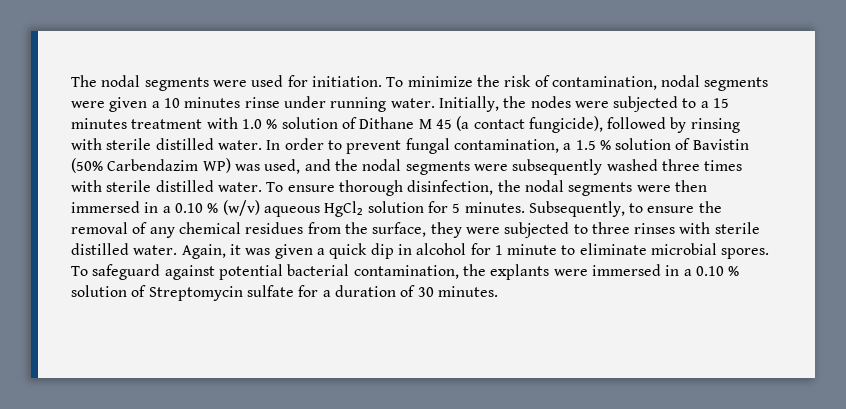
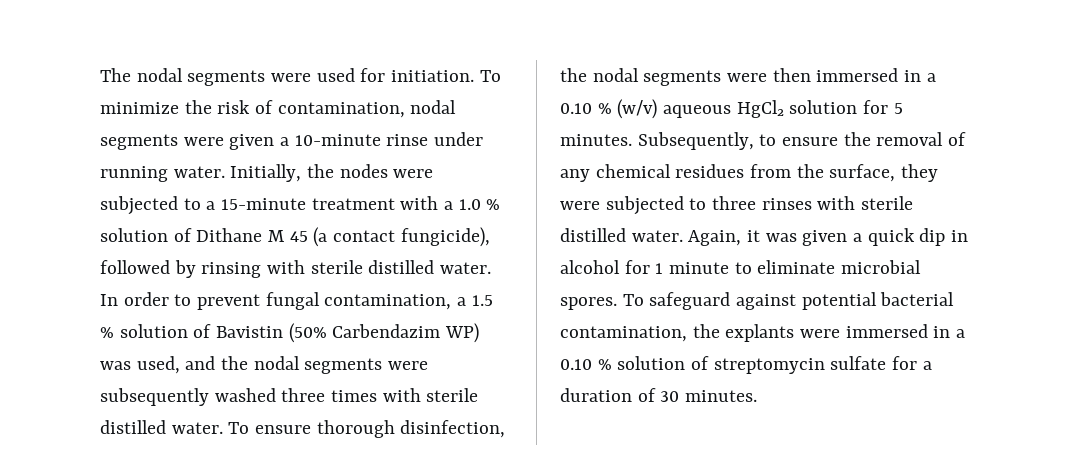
[163,97,241,108] 10 minutes -> [294,134,381,146] 10-minute
[713,98,730,108] [71,118,127,129] 15 minutes -> [221,198,307,210] 15-minute
(238, 123) none -> [444,201,454,210] a
[148,286,243,301] Streptomycin -> [713,358,825,374] streptomycin

